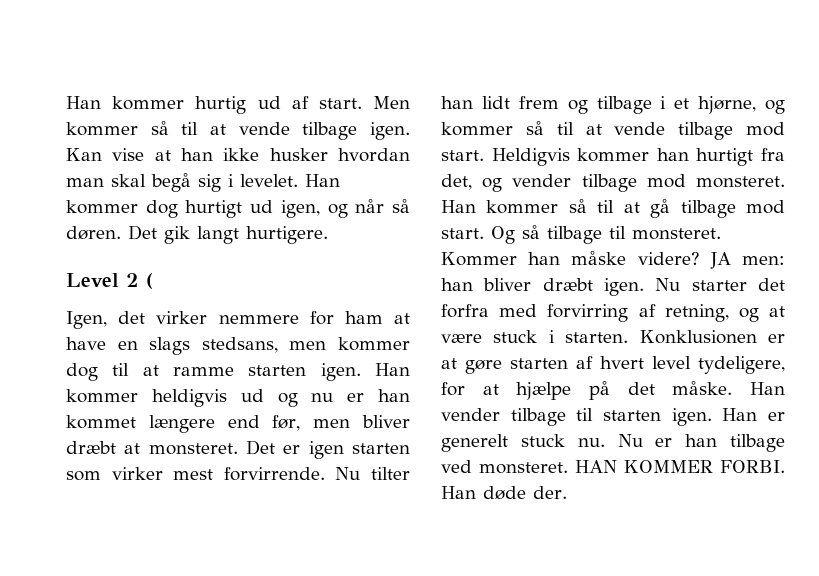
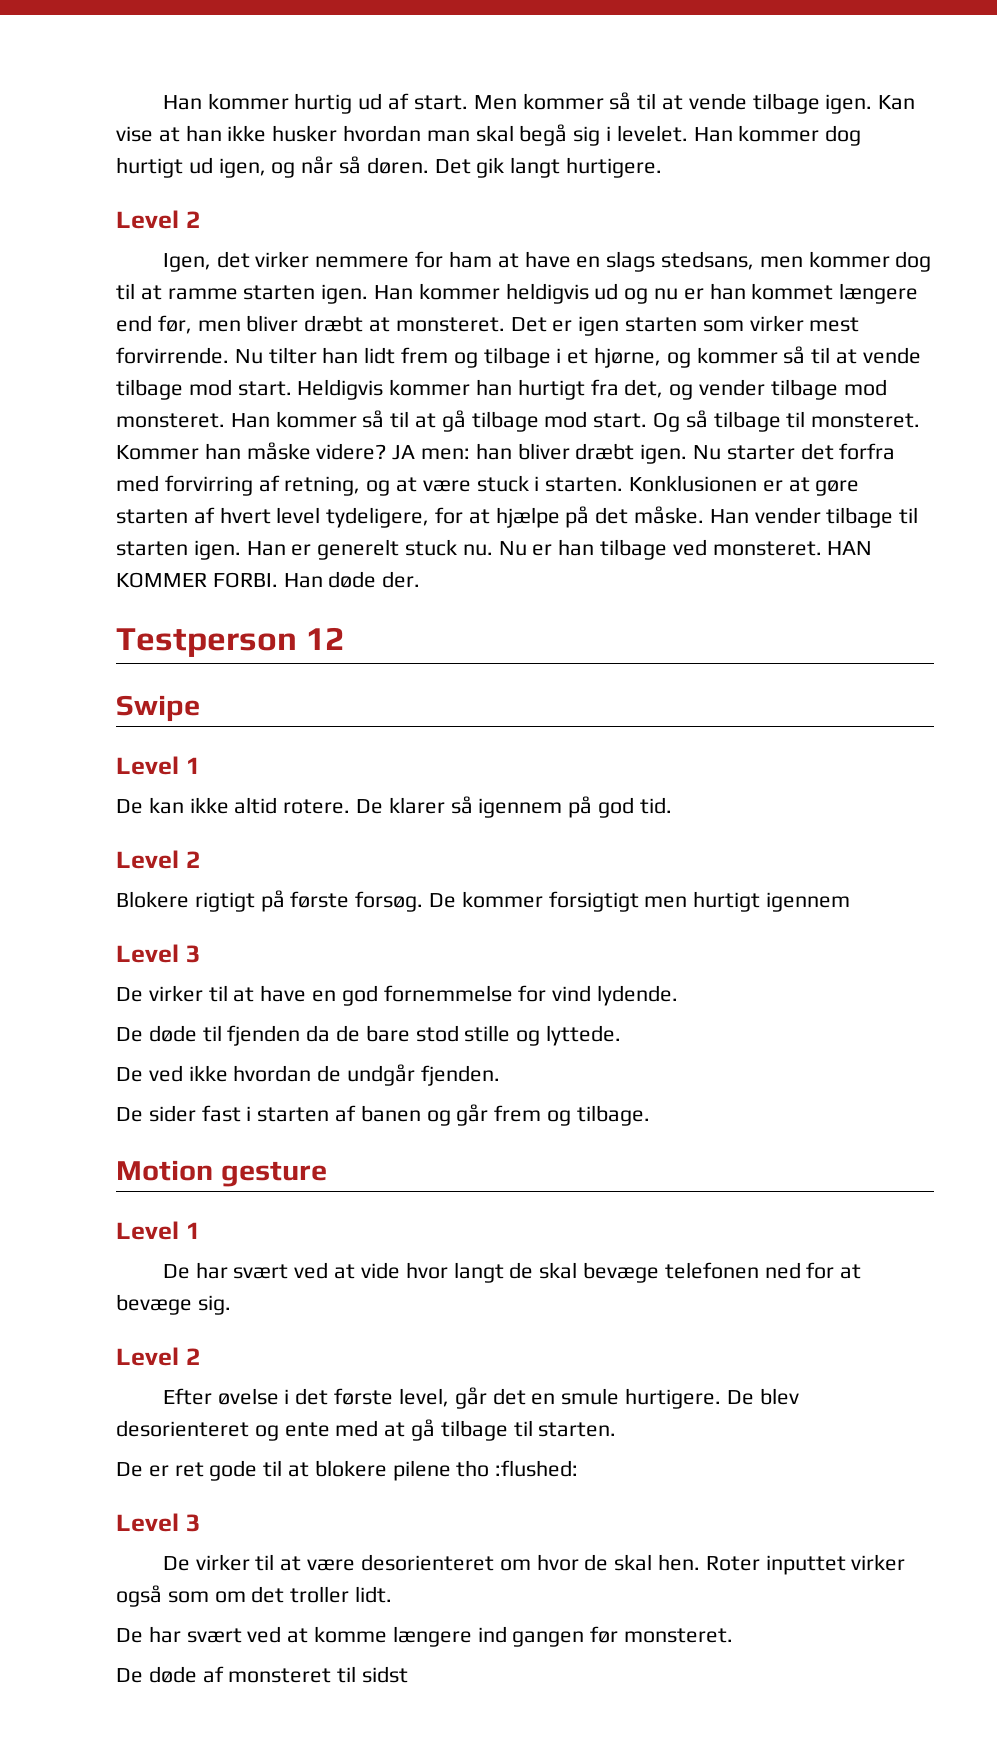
[146,273,153,289] ( -> (201, 219) none
(567, 492) none -> [116,627,345,657] [116,695,200,722] [116,756,201,775] [116,796,672,818] [116,850,201,869] [116,890,851,912] [116,944,201,963] [116,985,679,1006] [116,1025,622,1046] [116,1064,500,1086] [116,1104,650,1126] [116,1160,327,1187] [116,1221,201,1240] [162,1262,862,1283] [116,1294,231,1315] [116,1347,201,1366] [162,1387,799,1409] [116,1419,617,1441] [116,1460,579,1481] [116,1513,201,1532] [162,1554,906,1575] [116,1585,393,1607] [116,1626,734,1647] [116,1666,409,1683] // Testperson 12 // Swipe // Level 1 // De kan ikke altid rotere. De klarer så igennem på god tid. // Level 2 // Blokere rigtigt på første forsøg. De kommer forsigtigt men hurtigt igennem // Level 3 // De virker til at have en god fornemmelse for vind lydende. // De døde til fjenden da de bare stod stille og lyttede. // De ved ikke hvordan de undgår fjenden. // De sider fast i starten af banen og går frem og tilbage. // Motion gesture // Level 1 // De har svært ved at vide hvor langt de skal bevæge telefonen ned for at bevæge sig. // Level 2 // Efter øvelse i det første level, går det en smule hurtigere. De blev desorienteret og ente med at gå tilbage til starten. // De er ret gode til at blokere pilene tho :flushed: // Level 3 // De virker til at være desorienteret om hvor de skal hen. Roter inputtet virker også som om det troller lidt. // De har svært ved at komme længere ind gangen før monsteret. // De døde af monsteret til sidst

